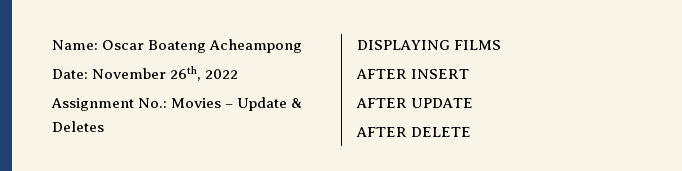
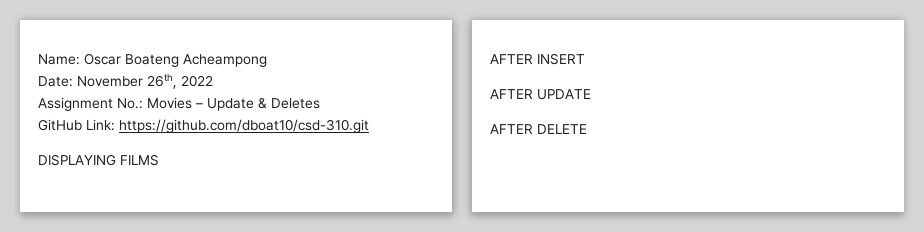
(104, 126) none -> [38,119,369,133] // GitHub Link: https://github.com/dboat10/csd-310.git

